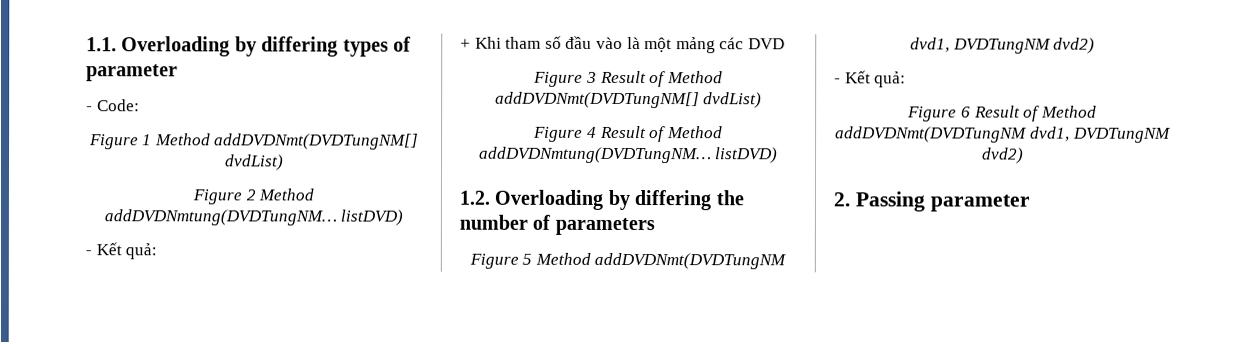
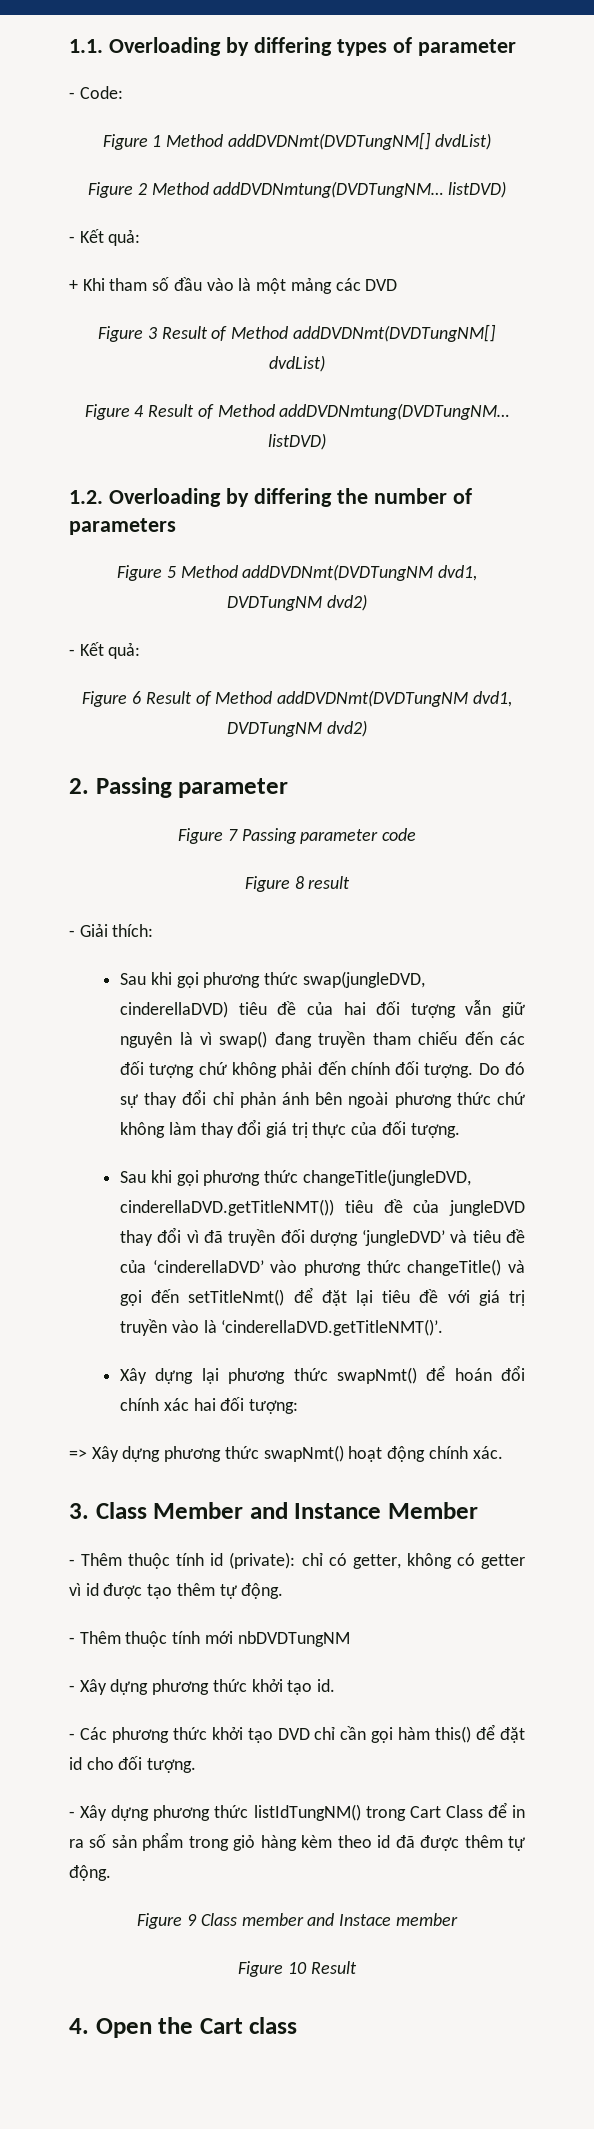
(1030, 203) none -> [178,828,416,844] [244,876,351,892] [69,924,154,937] [120,971,425,988] [120,1000,526,1018] [120,1031,525,1048] [120,1061,525,1078] [120,1089,526,1108] [120,1119,460,1138] [120,1169,471,1186] [120,1199,526,1216] [120,1227,525,1246] [120,1259,525,1276] [120,1287,526,1306] [120,1319,444,1336] [120,1365,525,1384] [120,1397,298,1414] [69,1445,503,1462] [69,1502,479,1519] [69,1552,525,1569] [69,1583,284,1599] [69,1631,350,1647] [69,1679,336,1695] [69,1724,525,1743] [69,1756,197,1773] [69,1802,526,1821] [69,1832,525,1851] [69,1865,111,1881] [137,1913,458,1929] [238,1961,357,1977] [69,2017,298,2038] // Figure 7 Passing parameter code // Figure 8 result // - Giải thích: // Sau khi gọi phương thức swap(jungleDVD, cinderellaDVD) tiêu đề của hai đối tượng vẫn giữ nguyên là vì swap() đang truyền tham chiếu đến các đối tượng chứ không phải đến chính đối tượng. Do đó sự thay đổi chỉ phản ánh bên ngoài phương thức chứ không làm thay đổi giá trị thực của đối tượng. // Sau khi gọi phương thức changeTitle(jungleDVD, cinderellaDVD.getTitleNMT()) tiêu đề của jungleDVD thay đổi vì đã truyền đối dượng ‘jungleDVD’ và tiêu đề của ‘cinderellaDVD’ vào phương thức changeTitle() và gọi đến setTitleNmt() để đặt lại tiêu đề với giá trị truyền vào là ‘cinderellaDVD.getTitleNMT()’. // Xây dựng lại phương thức swapNmt() để hoán đổi chính xác hai đối tượng: // => Xây dựng phương thức swapNmt() hoạt động chính xác. // 3. Class Member and Instance Member // - Thêm thuộc tính id (private): chỉ có getter, không có getter vì id được tạo thêm tự động. // - Thêm thuộc tính mới nbDVDTungNM // - Xây dựng phương thức khởi tạo id. // - Các phương thức khởi tạo DVD chỉ cần gọi hàm this() để đặt id cho đối tượng. // - Xây dựng phương thức listIdTungNM() trong Cart Class để in ra số sản phẩm trong giỏ hàng kèm theo id đã được thêm tự động. // Figure 9 Class member and Instace member // Figure 10 Result // 4. Open the Cart class

